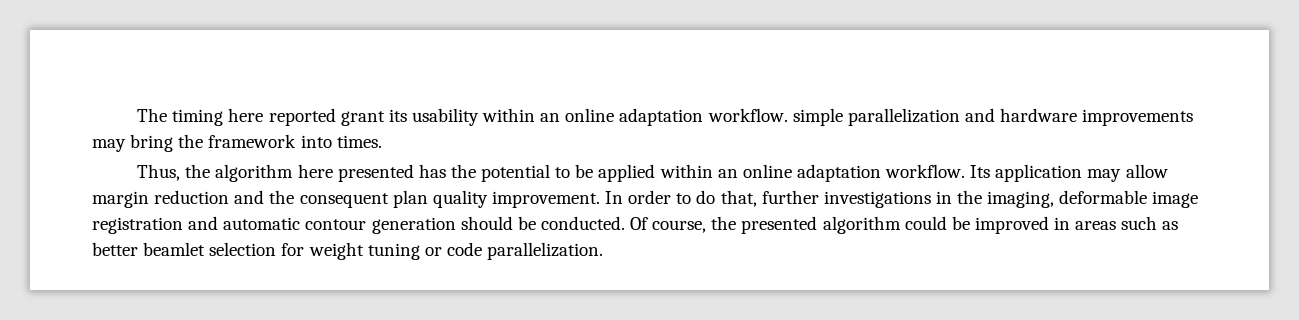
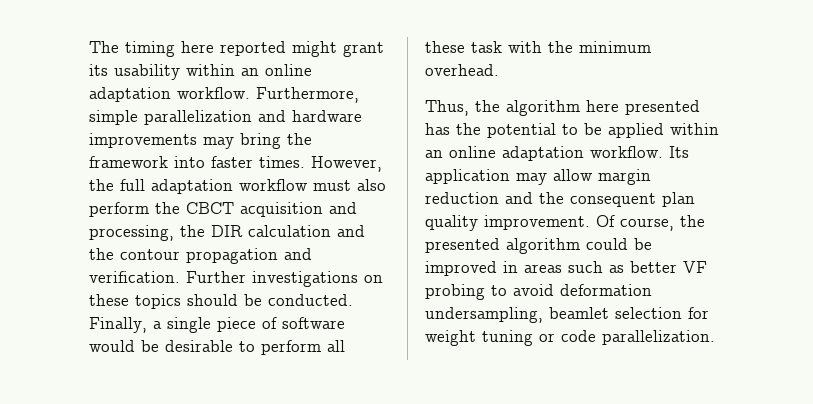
(336, 117) none -> [292,41,337,57] might
(788, 115) none -> [256,87,359,103] Furthermore,
(332, 141) none -> [211,156,253,168] faster
(382, 141) none -> [311,156,382,172] [89,179,386,194] [89,202,357,217] [89,225,365,241] [89,248,312,264] [89,271,383,287] [89,294,353,309] [89,317,345,333] [89,340,345,355] [425,41,651,53] [425,64,499,76] However, the full adaptation workflow must also perform the CBCT acquisition and processing, the DIR calculation and the contour propagation and verification. Further investigations on these topics should be conducted. Finally, a single piece of software would be desirable to perform all these task with the minimum overhead.
[605,190,1199,208] [92,216,625,234] In order to do that, further investigations in the imaging, deformable image registration and automatic contour generation should be conducted. -> (590, 222) none
(138, 249) none -> [683,261,707,273] [425,284,652,300] [425,307,543,323] VF probing to avoid deformation undersampling,

